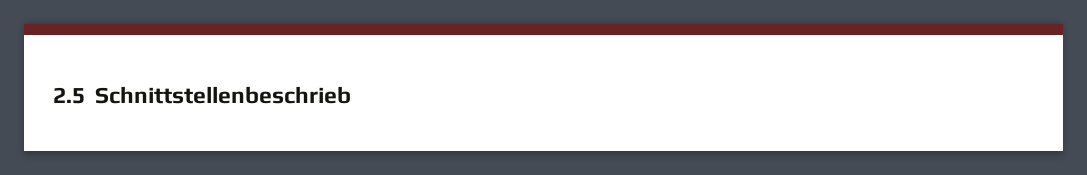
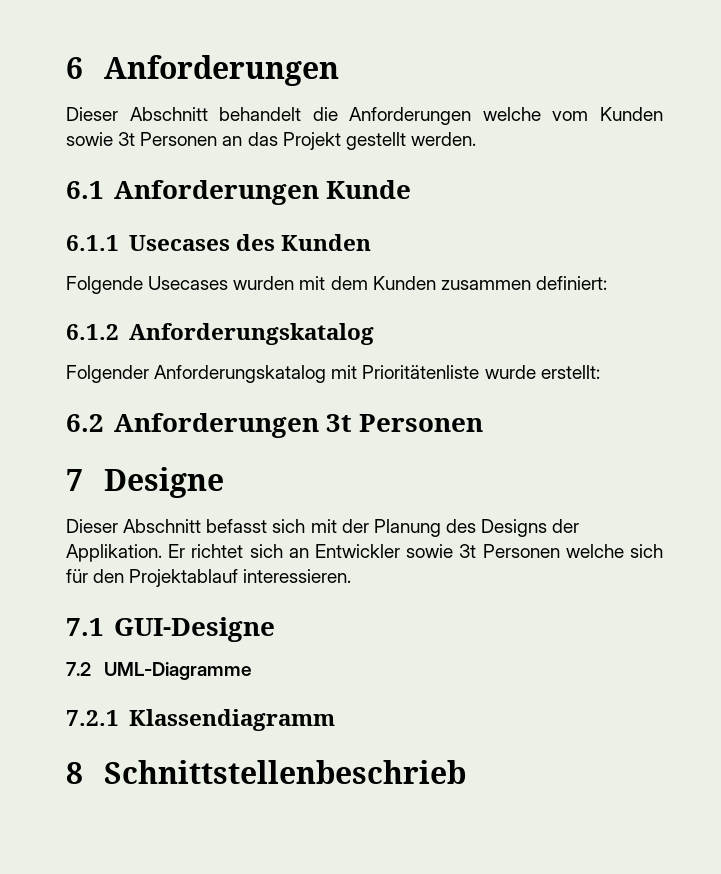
[53,87,85,104] 2.5 -> [66,55,339,86] [66,107,663,125] [66,132,476,150] [66,180,411,205] [66,234,371,251] [66,276,607,294] [66,323,374,345] [66,365,600,383] [66,413,483,438] [66,467,224,498] [66,519,580,537] [66,544,663,562] [66,569,352,587] [66,617,275,642] [66,662,252,680] [66,709,335,731] [66,762,83,784] 6 Anforderungen // Dieser Abschnitt behandelt die Anforderungen welche vom Kunden sowie 3t Personen an das Projekt gestellt werden. // 6.1 Anforderungen Kunde // 6.1.1 Usecases des Kunden // Folgende Usecases wurden mit dem Kunden zusammen definiert: // 6.1.2 Anforderungskatalog // Folgender Anforderungskatalog mit Prioritätenliste wurde erstellt: // 6.2 Anforderungen 3t Personen // 7 Designe // Dieser Abschnitt befasst sich mit der Planung des Designs der Applikation. Er richtet sich an Entwickler sowie 3t Personen welche sich für den Projektablauf interessieren. // 7.1 GUI-Designe // 7.2 UML-Diagramme // 7.2.1 Klassendiagramm // 8

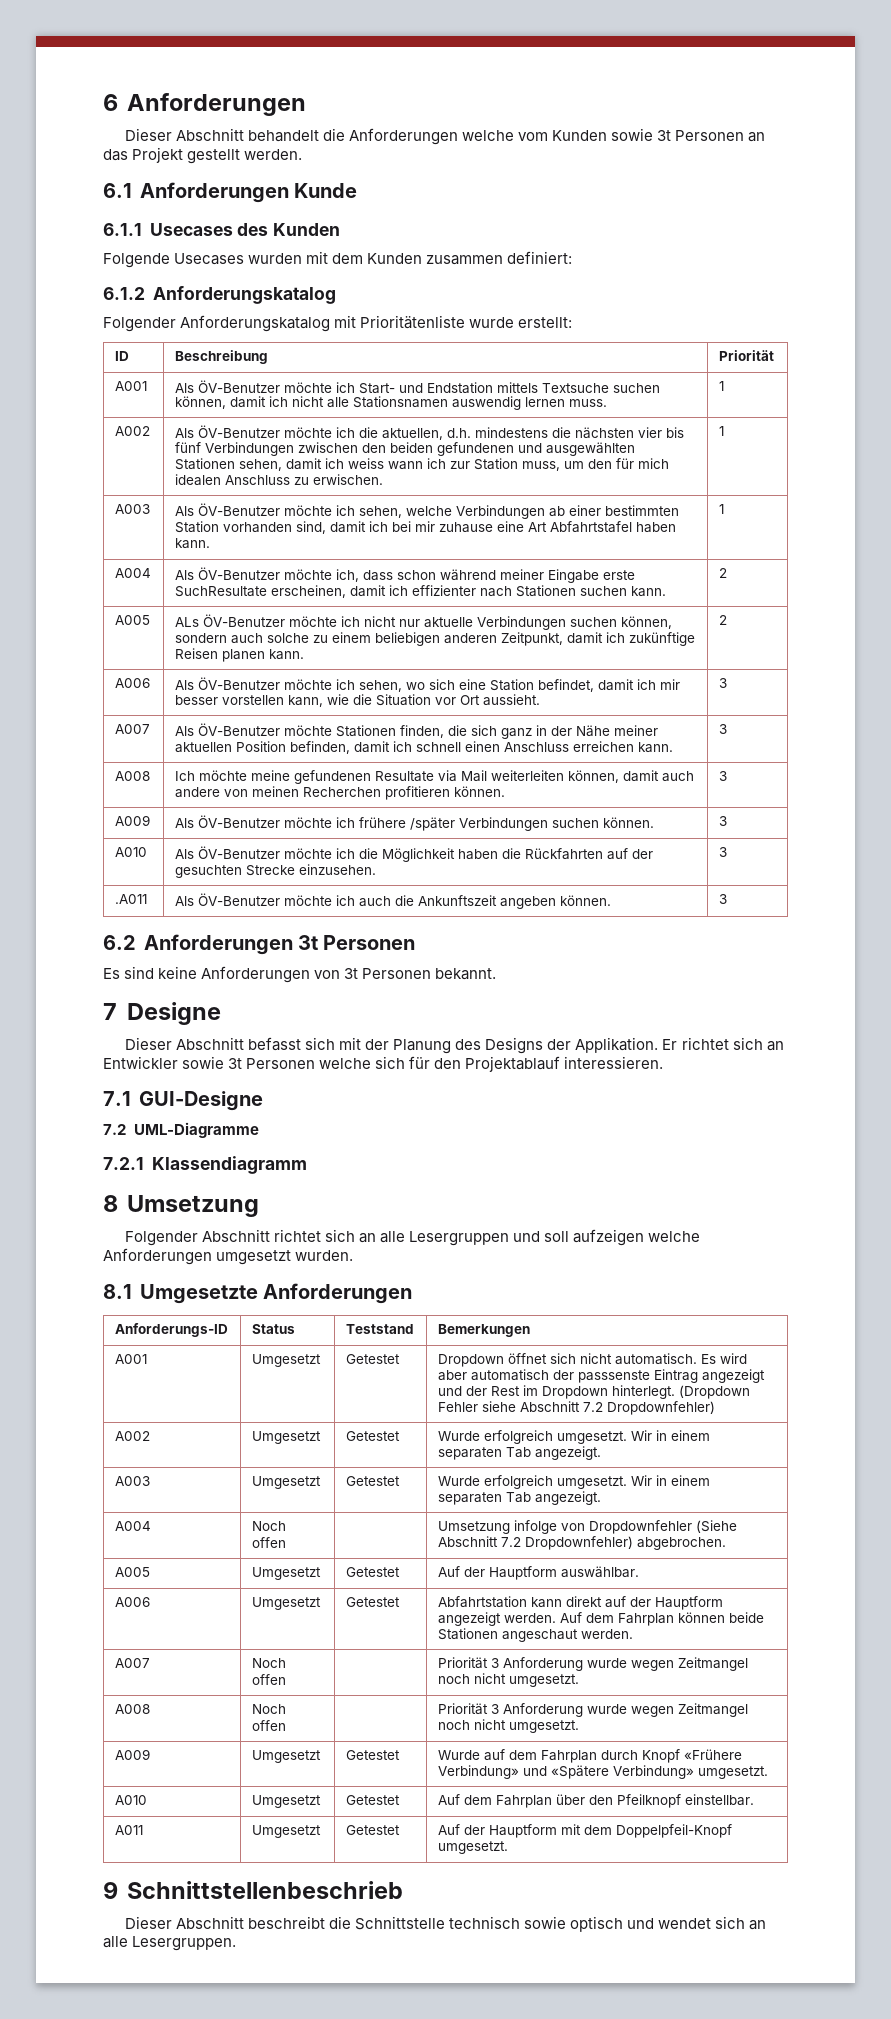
[66,413,483,438] // 6.2 Anforderungen 3t Personen -> [114,351,129,361] [174,350,268,364] [718,350,774,361] [114,381,147,391] [174,380,660,394] [174,396,607,410] [718,381,724,391] [114,426,150,436] [174,425,684,440] [174,442,635,456] [174,458,669,471] [174,474,383,486] [718,426,724,436] [114,504,150,514] [174,503,679,519] [174,521,676,534] [174,538,210,549] [718,504,724,514] [114,568,151,578] [174,567,635,583] [174,585,666,598] [718,568,727,578] [114,615,150,625] [174,614,672,630] [174,632,695,646] [174,648,304,662] [718,615,727,625] [114,678,150,688] [174,677,680,692] [174,694,540,707] [718,678,727,688] [114,724,150,734] [174,723,658,739] [174,741,673,754] [718,724,727,734] [114,771,150,781] [174,770,694,784] [174,786,505,800] [718,771,727,781] [114,815,150,826] [174,815,654,831] [718,816,727,826] [114,847,147,857] [174,846,653,862] [174,864,376,878] [718,847,727,857] [114,894,147,904] [174,893,611,909] [718,894,727,904] [103,934,416,955] [103,966,497,983] // ID | Beschreibung | Priorität // A001 | Als ÖV-Benutzer möchte ich Start- und Endstation mittels Textsuche suchen können, damit ich nicht alle Stationsnamen auswendig lernen muss. | 1 // A002 | Als ÖV-Benutzer möchte ich die aktuellen, d.h. mindestens die nächsten vier bis fünf Verbindungen zwischen den beiden gefundenen und ausgewählten Stationen sehen, damit ich weiss wann ich zur Station muss, um den für mich idealen Anschluss zu erwischen. | 1 // A003 | Als ÖV-Benutzer möchte ich sehen, welche Verbindungen ab einer bestimmten Station vorhanden sind, damit ich bei mir zuhause eine Art Abfahrtstafel haben kann. | 1 // A004 | Als ÖV-Benutzer möchte ich, dass schon während meiner Eingabe erste SuchResultate erscheinen, damit ich effizienter nach Stationen suchen kann. | 2 // A005 | ALs ÖV-Benutzer möchte ich nicht nur aktuelle Verbindungen suchen können, sondern auch solche zu einem beliebigen anderen Zeitpunkt, damit ich zukünftige Reisen planen kann. | 2 // A006 | Als ÖV-Benutzer möchte ich sehen, wo sich eine Station befindet, damit ich mir besser vorstellen kann, wie die Situation vor Ort aussieht. | 3 // A007 | Als ÖV-Benutzer möchte Stationen finden, die sich ganz in der Nähe meiner aktuellen Position befinden, damit ich schnell einen Anschluss erreichen kann. | 3 // A008 | Ich möchte meine gefundenen Resultate via Mail weiterleiten können, damit auch andere von meinen Recherchen profitieren können. | 3 // A009 | Als ÖV-Benutzer möchte ich frühere /später Verbindungen suchen können. | 3 // A010 | Als ÖV-Benutzer möchte ich die Möglichkeit haben die Rückfahrten auf der gesuchten Strecke einzusehen. | 3 // .A011 | Als ÖV-Benutzer möchte ich auch die Ankunftszeit angeben können. | 3 // 6.2 Anforderungen 3t Personen // Es sind keine Anforderungen von 3t Personen bekannt.
[103,760,466,784] Schnittstellenbeschrieb -> [127,1195,260,1217] [124,1229,701,1246] [103,1248,354,1265] [103,1283,412,1304] [114,1323,228,1337] [251,1324,295,1334] [345,1324,414,1334] [437,1324,530,1337] [114,1354,147,1364] [251,1354,321,1367] [345,1354,400,1364] [437,1353,747,1367] [437,1369,765,1383] [437,1385,750,1399] [437,1401,715,1415] [114,1431,150,1441] [251,1431,321,1444] [345,1431,400,1441] [437,1430,710,1444] [437,1446,601,1460] [114,1476,150,1486] [251,1476,321,1489] [345,1476,400,1486] [437,1475,710,1489] [437,1491,601,1505] [114,1521,151,1531] [251,1521,286,1531] [251,1537,286,1548] [437,1520,737,1534] [437,1536,726,1550] [114,1567,150,1577] [251,1567,321,1580] [345,1567,400,1577] [437,1566,639,1580] [114,1597,150,1607] [251,1597,321,1610] [345,1597,400,1607] [437,1596,723,1610] [437,1612,764,1626] [437,1628,633,1642] [114,1658,150,1668] [251,1658,286,1668] [251,1674,286,1685] [437,1657,748,1671] [437,1673,579,1687] [114,1704,150,1714] [251,1704,286,1714] [251,1720,286,1731] [437,1703,748,1717] [437,1719,579,1733] [114,1749,150,1760] [251,1750,321,1763] [345,1750,400,1760] [437,1749,742,1763] [437,1765,768,1779] [114,1795,147,1805] [251,1795,321,1808] [345,1795,400,1805] [437,1794,754,1808] [114,1825,143,1835] [251,1825,321,1838] [345,1825,400,1835] [437,1824,732,1838] [437,1841,508,1854] [103,1881,404,1899] [124,1916,767,1932] [103,1936,237,1951] Umsetzung // Folgender Abschnitt richtet sich an alle Lesergruppen und soll aufzeigen welche Anforderungen umgesetzt wurden. // 8.1 Umgesetzte Anforderungen // Anforderungs-ID | Status | Teststand | Bemerkungen // A001 | Umgesetzt | Getestet | Dropdown öffnet sich nicht automatisch. Es wird aber automatisch der passsenste Eintrag angezeigt und der Rest im Dropdown hinterlegt. (Dropdown Fehler siehe Abschnitt 7.2 Dropdownfehler) // A002 | Umgesetzt | Getestet | Wurde erfolgreich umgesetzt. Wir in einem separaten Tab angezeigt. // A003 | Umgesetzt | Getestet | Wurde erfolgreich umgesetzt. Wir in einem separaten Tab angezeigt. // A004 | Noch offen | | Umsetzung infolge von Dropdownfehler (Siehe Abschnitt 7.2 Dropdownfehler) abgebrochen. // A005 | Umgesetzt | Getestet | Auf der Hauptform auswählbar. // A006 | Umgesetzt | Getestet | Abfahrtstation kann direkt auf der Hauptform angezeigt werden. Auf dem Fahrplan können beide Stationen angeschaut werden. // A007 | Noch offen | | Priorität 3 Anforderung wurde wegen Zeitmangel noch nicht umgesetzt. // A008 | Noch offen | | Priorität 3 Anforderung wurde wegen Zeitmangel noch nicht umgesetzt. // A009 | Umgesetzt | Getestet | Wurde auf dem Fahrplan durch Knopf «Frühere Verbindung» und «Spätere Verbindung» umgesetzt. // A010 | Umgesetzt | Getestet | Auf dem Fahrplan über den Pfeilknopf einstellbar. // A011 | Umgesetzt | Getestet | Auf der Hauptform mit dem Doppelpfeil-Knopf umgesetzt. // 9 Schnittstellenbeschrieb // Dieser Abschnitt beschreibt die Schnittstelle technisch sowie optisch und wendet sich an alle Lesergruppen.

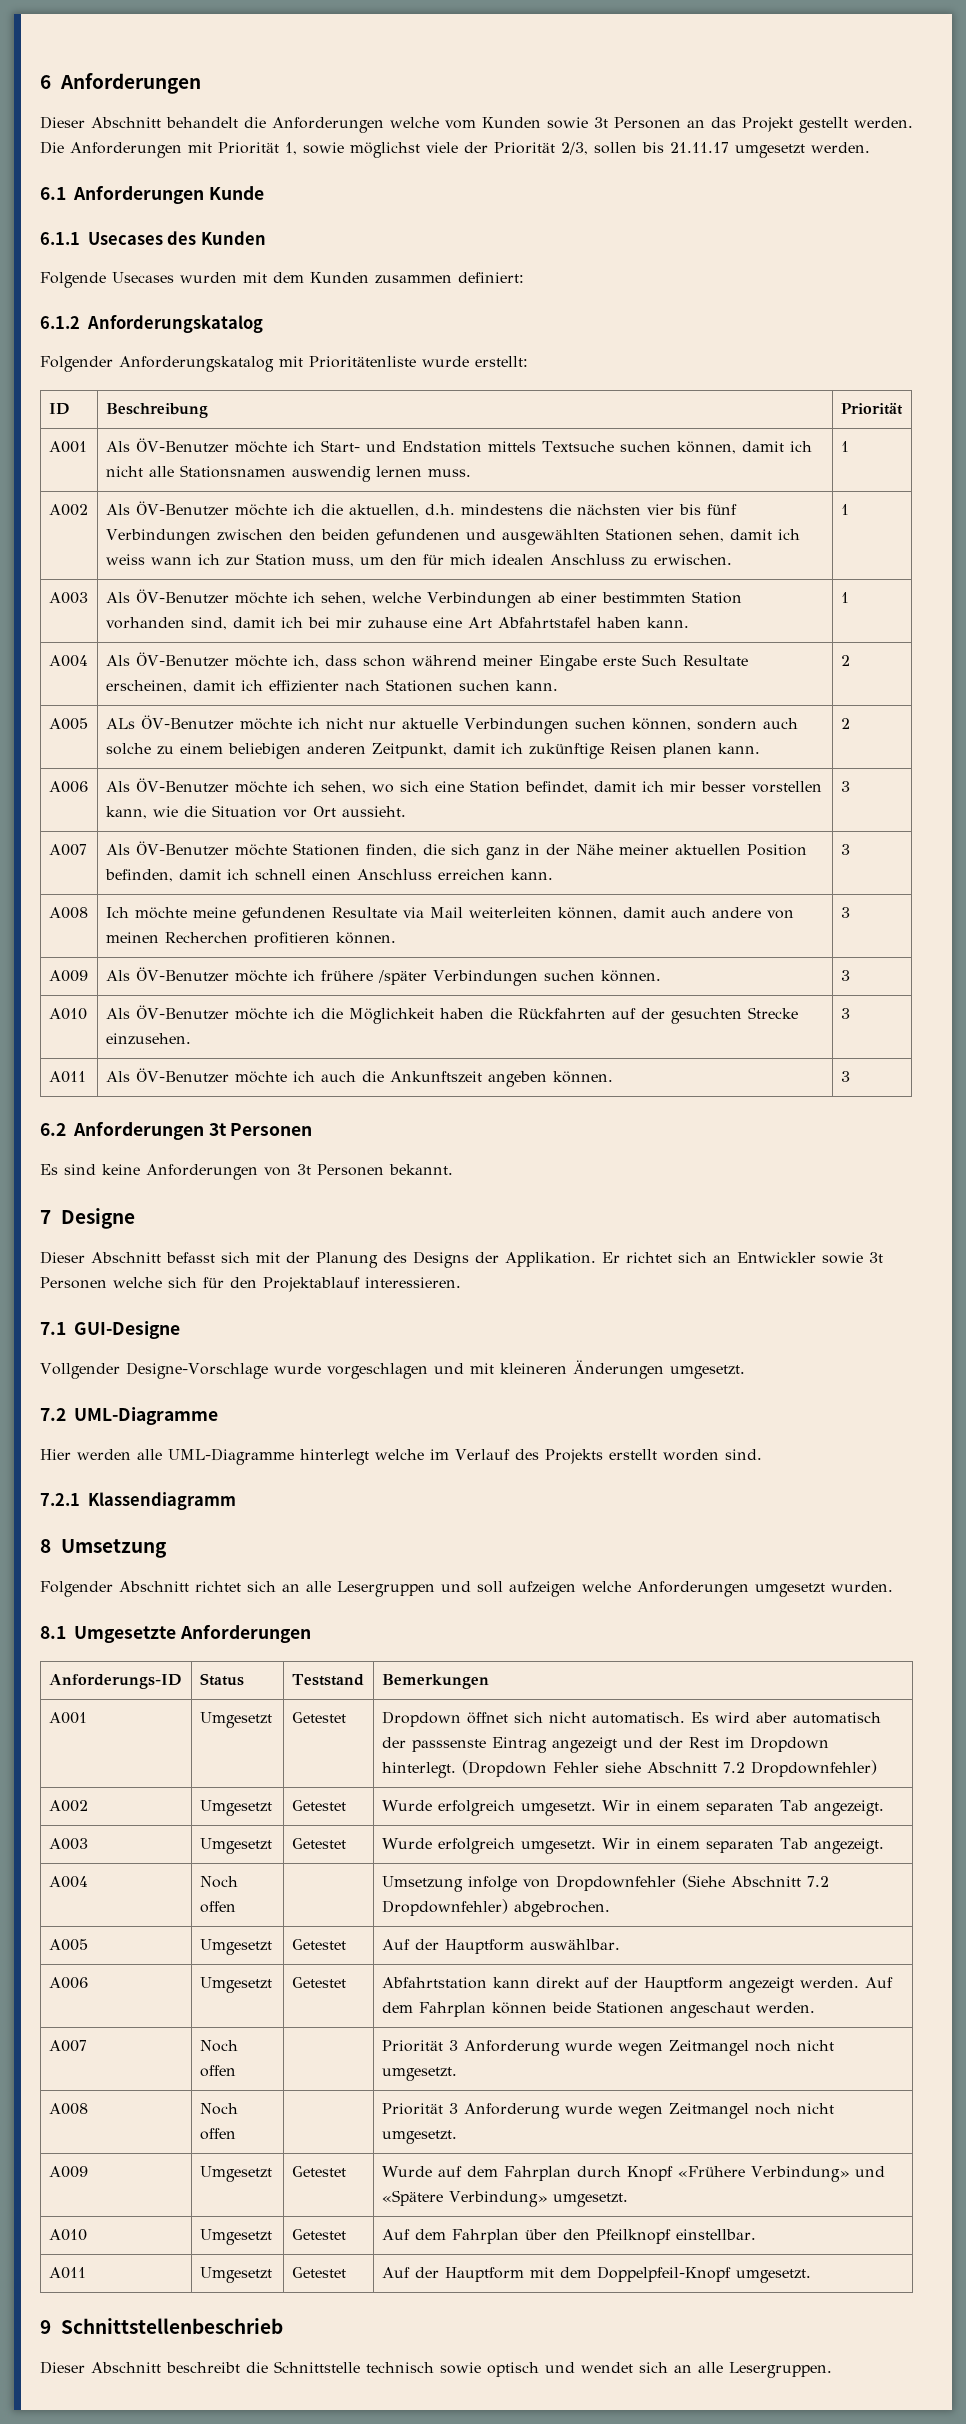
(303, 154) none -> [40,141,870,158] Die Anforderungen mit Priorität 1, sowie möglichst viele der Priorität 2/3, sollen bis 21.11.17 umgesetzt werden.
[174,586,267,597] SuchResultate -> [641,654,748,666] Such Resultate
[114,894,147,904] .A011 -> [48,1071,86,1083] A011
[103,1122,259,1138] 7.2 UML-Diagramme -> [40,1360,745,1379] [40,1407,218,1425] [40,1448,762,1465] Vollgender Designe-Vorschlage wurde vorgeschlagen und mit kleineren Änderungen umgesetzt. // 7.2 UML-Diagramme // Hier werden alle UML-Diagramme hinterlegt welche im Verlauf des Projekts erstellt worden sind.

